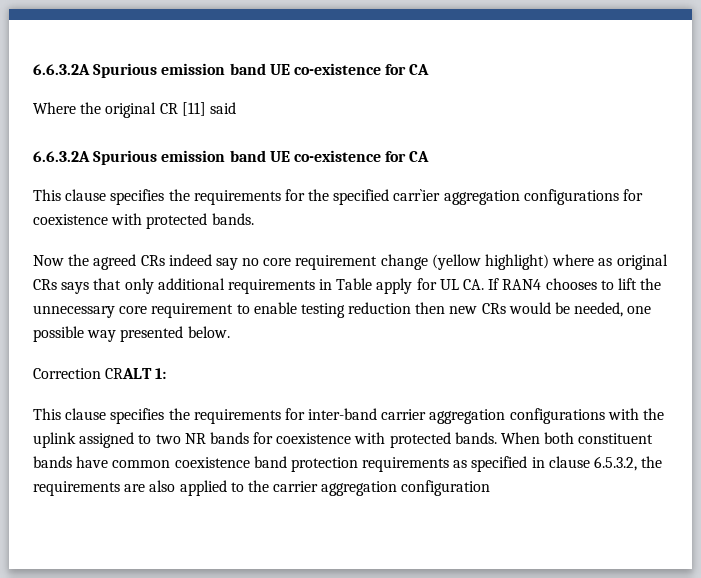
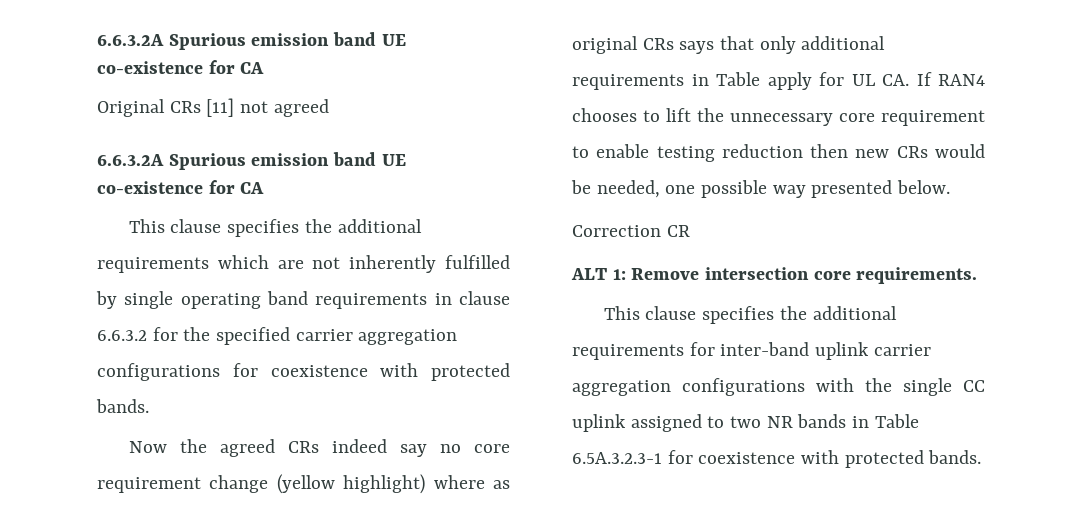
[33,63,430,78] [33,102,236,118] 6.6.3.2A Spurious emission band UE co-existence for CA // Where the original CR [11] said -> [97,32,406,50] [97,60,265,74] [97,98,329,117] 6.6.3.2A Spurious emission band UE co-existence for CA // Original CRs [11] not agreed
[193,190,281,205] requirements -> [337,219,422,233] [97,255,510,273] [96,291,510,309] [97,330,147,341] additional requirements which are not inherently fulfilled by single operating band requirements in clause 6.6.3.2
[393,189,441,201] carr`ier -> [295,329,353,341] carrier
[105,368,153,379] CRALT -> [666,225,690,237] [571,268,607,280] CR // ALT
[33,408,190,424] // This clause specifies the -> [631,267,978,284] [603,306,897,324] Remove intersection core requirements. // This clause specifies the additional
(378, 414) none -> [815,342,870,360] uplink
(665, 414) none -> [903,378,985,396] single CC
[253,432,654,448] [33,456,663,472] [33,480,491,496] for coexistence with protected bands. When both constituent bands have common coexistence band protection requirements as specified in clause 6.5.3.2, the requirements are also applied to the carrier aggregation configuration -> [852,414,919,428] [572,450,982,468] in Table 6.5A.3.2.3-1 for coexistence with protected bands.

